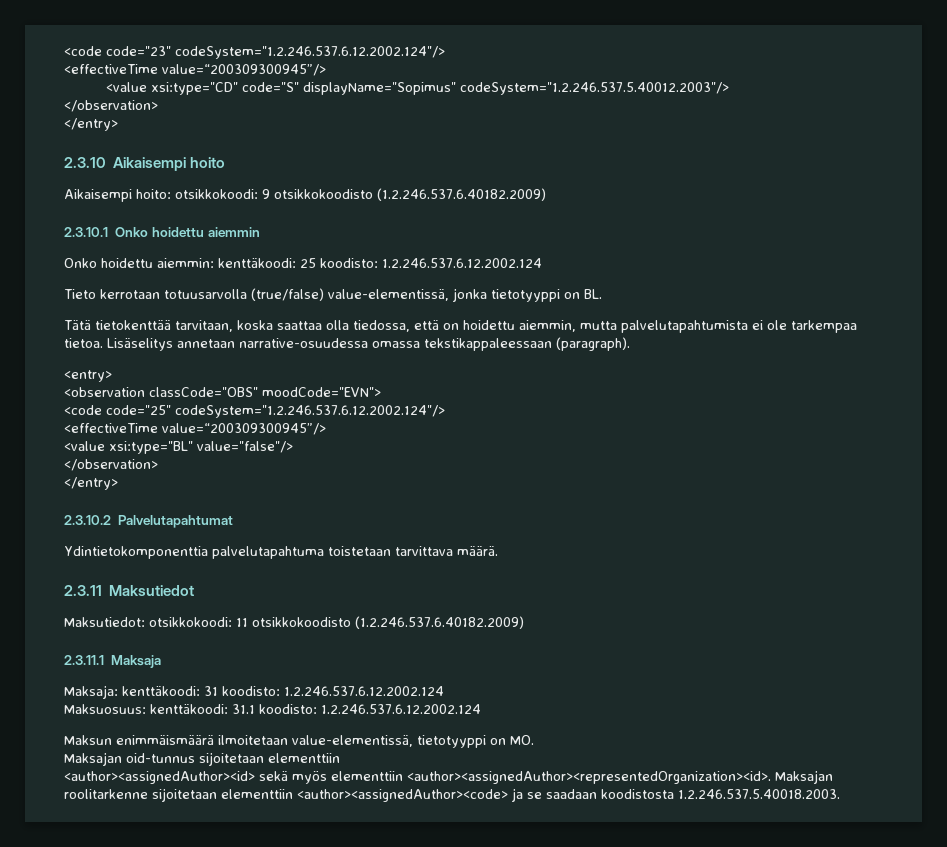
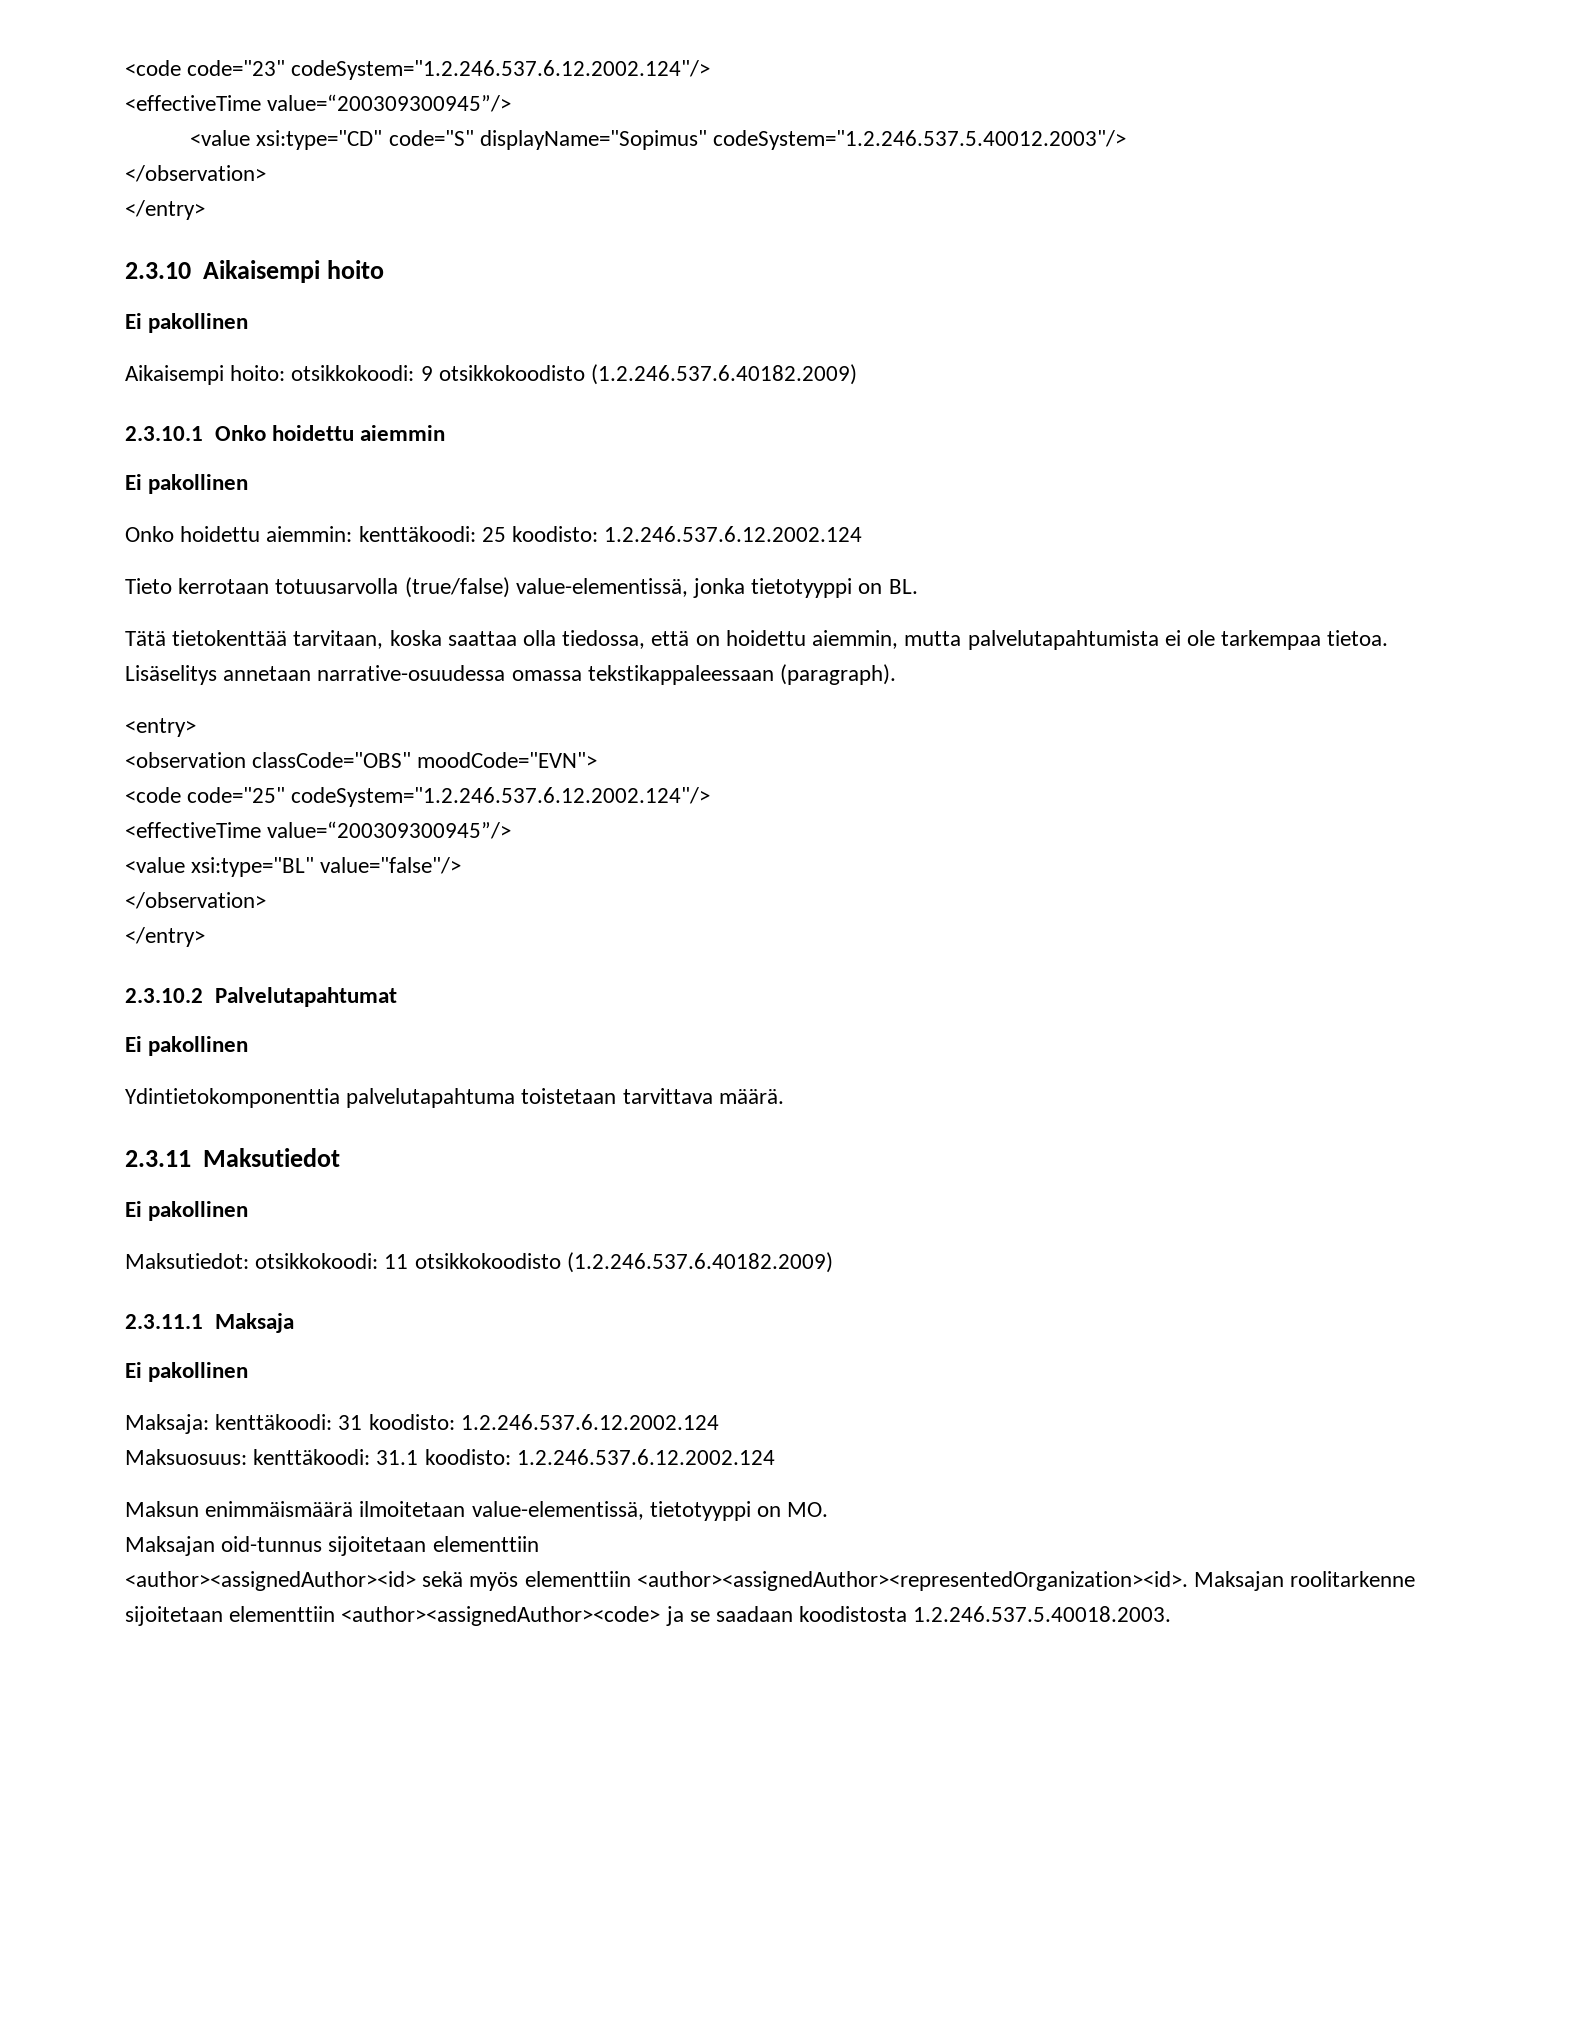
(226, 162) none -> [125,313,249,333] // Ei pakollinen
(260, 232) none -> [125,474,249,494] // Ei pakollinen
(234, 521) none -> [125,1036,249,1056] // Ei pakollinen
(195, 590) none -> [125,1201,249,1221] // Ei pakollinen
(162, 661) none -> [125,1362,249,1382] // Ei pakollinen

